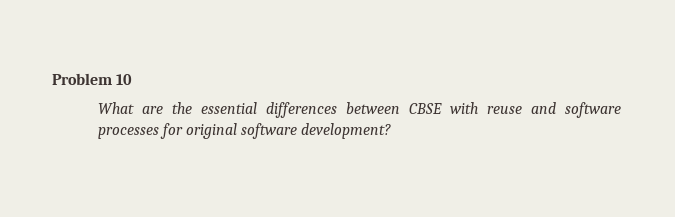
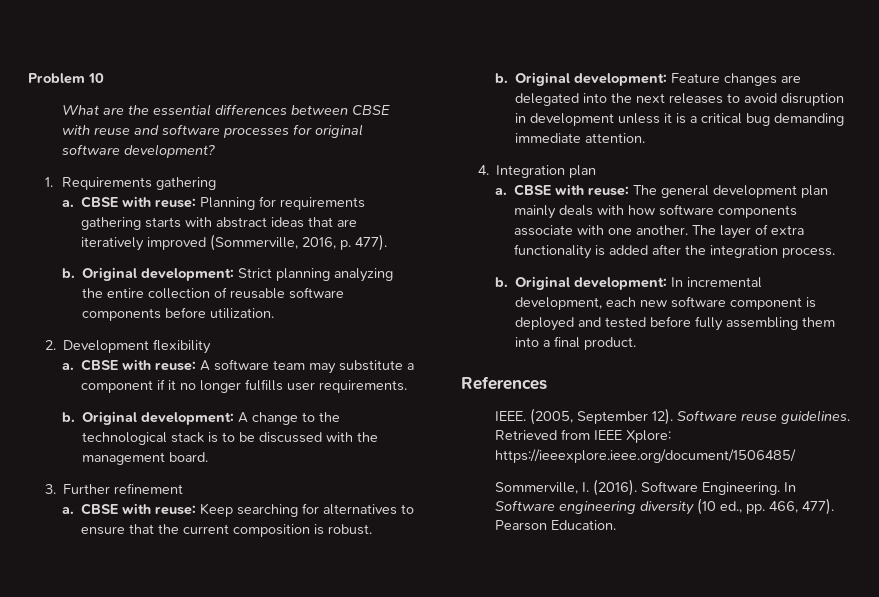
(392, 131) none -> [44,177,216,190] [61,196,366,210] [81,217,358,230] [81,234,388,251] [61,267,394,282] [82,287,345,299] [82,307,275,321] [44,339,212,354] [61,359,415,374] [81,379,408,393] [61,411,341,425] [82,432,379,445] [82,452,209,465] [44,483,184,494] [61,503,415,517] [81,524,373,537] [494,72,802,86] [515,93,845,106] [515,113,845,126] [515,133,646,143] [477,165,597,178] [494,184,829,198] [514,204,798,219] [514,224,805,239] [514,244,836,259] [494,276,763,290] [515,296,817,310] [515,316,836,331] [515,336,637,350] [461,376,547,390] [494,408,850,425] [494,429,671,443] [494,449,796,463] [494,479,796,496] [494,498,834,515] [494,520,616,531] // 1. Requirements gathering // a. CBSE with reuse: Planning for requirements gathering starts with abstract ideas that are iteratively improved (Sommerville, 2016, p. 477). // b. Original development: Strict planning analyzing the entire collection of reusable software components before utilization. // 2. Development flexibility // a. CBSE with reuse: A software team may substitute a component if it no longer fulfills user requirements. // b. Original development: A change to the technological stack is to be discussed with the management board. // 3. Further refinement // a. CBSE with reuse: Keep searching for alternatives to ensure that the current composition is robust. // b. Original development: Feature changes are delegated into the next releases to avoid disruption in development unless it is a critical bug demanding immediate attention. // 4. Integration plan // a. CBSE with reuse: The general development plan mainly deals with how software components associate with one another. The layer of extra functionality is added after the integration process. // b. Original development: In incremental development, each new software component is deployed and tested before fully assembling them into a final product. // References // IEEE. (2005, September 12). Software reuse guidelines. Retrieved from IEEE Xplore: https://ieeexplore.ieee.org/document/1506485/ // Sommerville, I. (2016). Software Engineering. In Software engineering diversity (10 ed., pp. 466, 477). Pearson Education.

